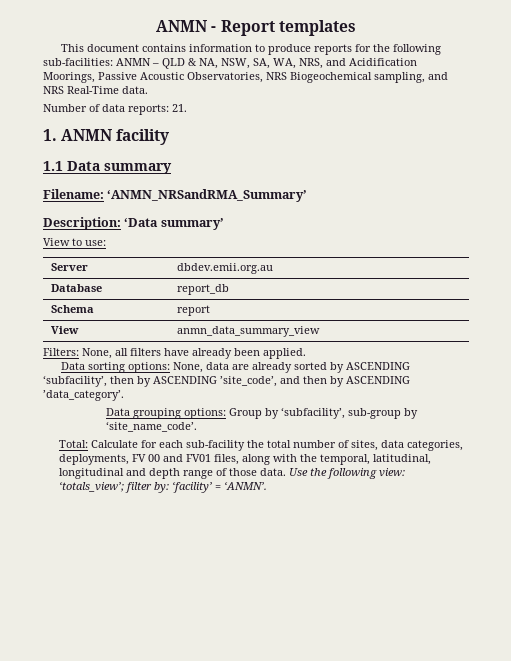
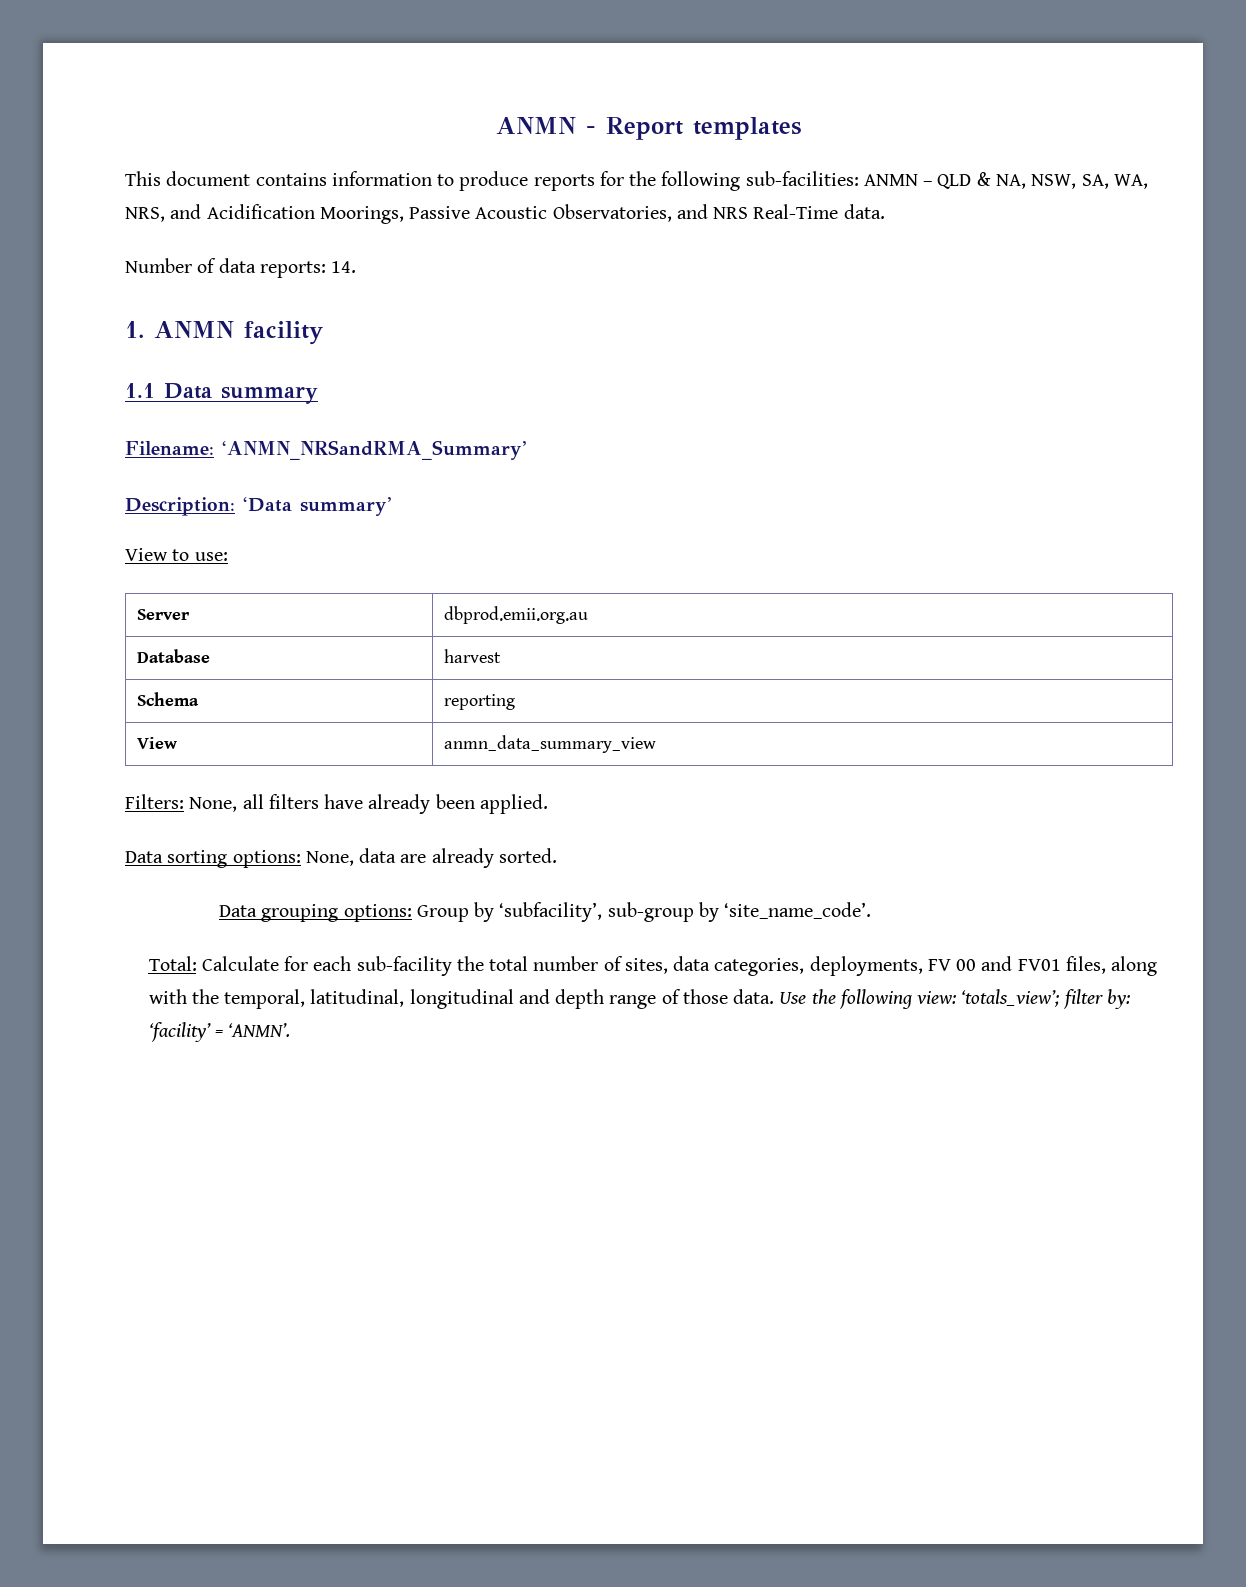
[266,72,425,83] NRS Biogeochemical sampling, -> (672, 213) none
[172,104,187,112] 21. -> [331,261,357,273] 14.
[176,263,273,274] dbdev.emii.org.au -> [444,606,589,624] dbprod.emii.org.au
[176,284,229,295] report_db -> [444,649,502,663] harvest
[176,305,210,316] report -> [444,694,516,710] reporting
[293,362,410,373] [43,375,410,387] [43,390,124,401] sorted by ASCENDING ‘subfacility’, then by ASCENDING ’site_code’, and then by ASCENDING ’data_category’. -> [498,848,557,863] sorted.

